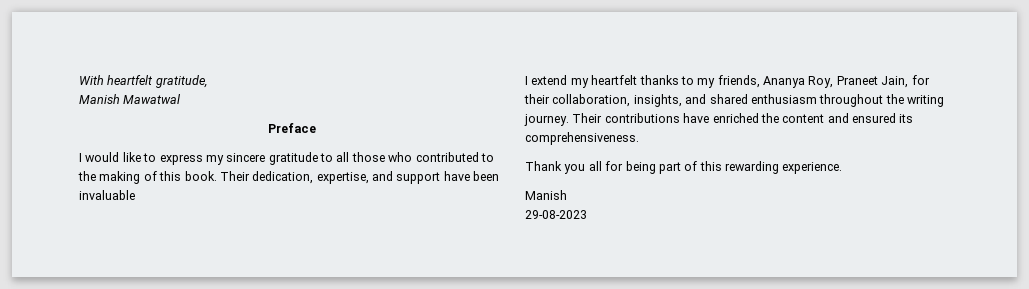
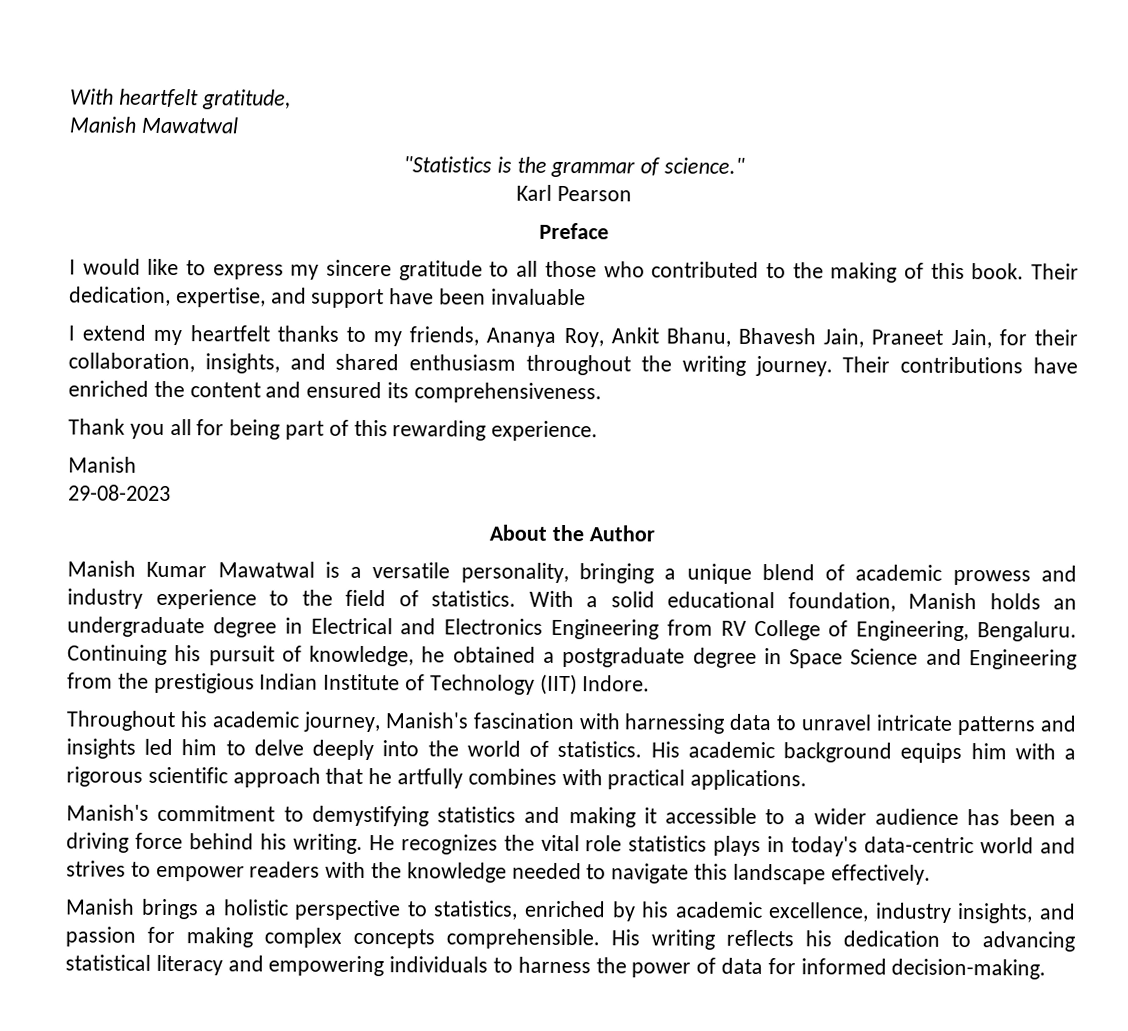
(182, 99) none -> [402,156,746,178] [516,184,632,202] // "Statistics is the grammar of science." // Karl Pearson
(834, 82) none -> [610,327,865,348] Ankit Bhanu, Bhavesh Jain,
(587, 214) none -> [489,524,655,542] [67,560,1078,586] [67,588,1077,612] [67,616,1077,642] [67,644,1078,670] [67,672,651,696] [66,710,1076,736] [66,738,1076,764] [66,766,808,791] [66,804,1076,828] [66,832,1076,857] [66,860,931,885] [65,898,1076,924] [65,926,1075,952] [65,954,1047,980] // About the Author // Manish Kumar Mawatwal is a versatile personality, bringing a unique blend of academic prowess and industry experience to the field of statistics. With a solid educational foundation, Manish holds an undergraduate degree in Electrical and Electronics Engineering from RV College of Engineering, Bengaluru. Continuing his pursuit of knowledge, he obtained a postgraduate degree in Space Science and Engineering from the prestigious Indian Institute of Technology (IIT) Indore. // Throughout his academic journey, Manish's fascination with harnessing data to unravel intricate patterns and insights led him to delve deeply into the world of statistics. His academic background equips him with a rigorous scientific approach that he artfully combines with practical applications. // Manish's commitment to demystifying statistics and making it accessible to a wider audience has been a driving force behind his writing. He recognizes the vital role statistics plays in today's data-centric world and strives to empower readers with the knowledge needed to navigate this landscape effectively. // Manish brings a holistic perspective to statistics, enriched by his academic excellence, industry insights, and passion for making complex concepts comprehensible. His writing reflects his dedication to advancing statistical literacy and empowering individuals to harness the power of data for informed decision-making.

